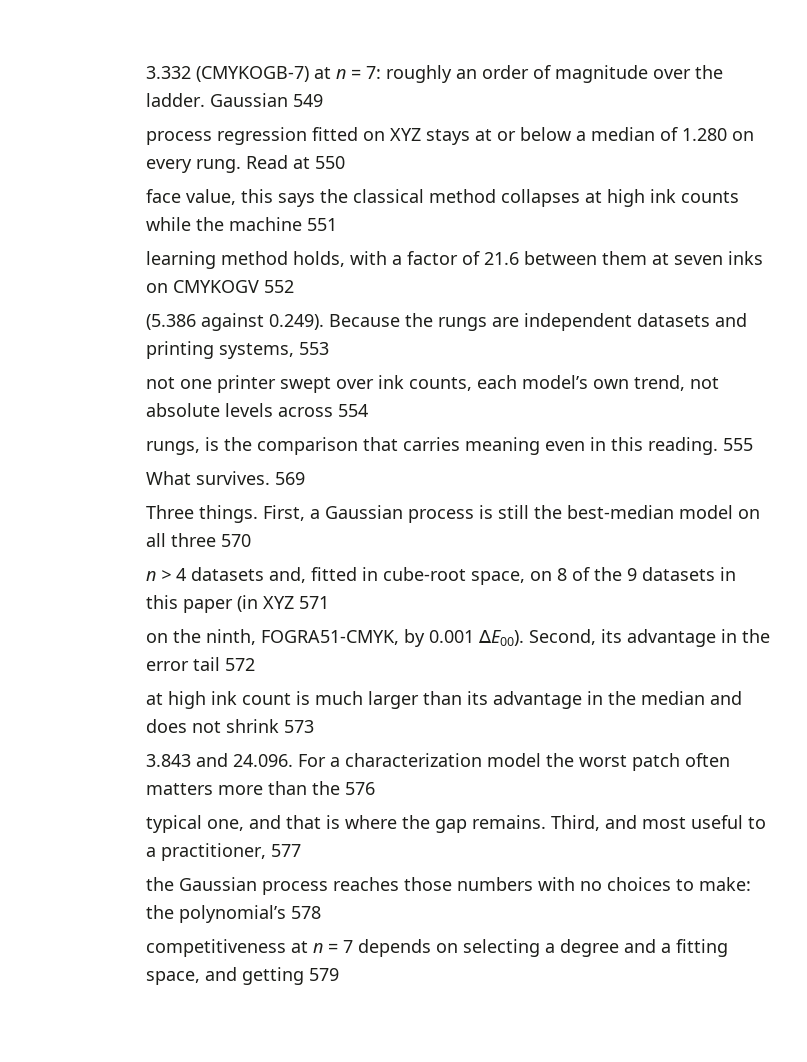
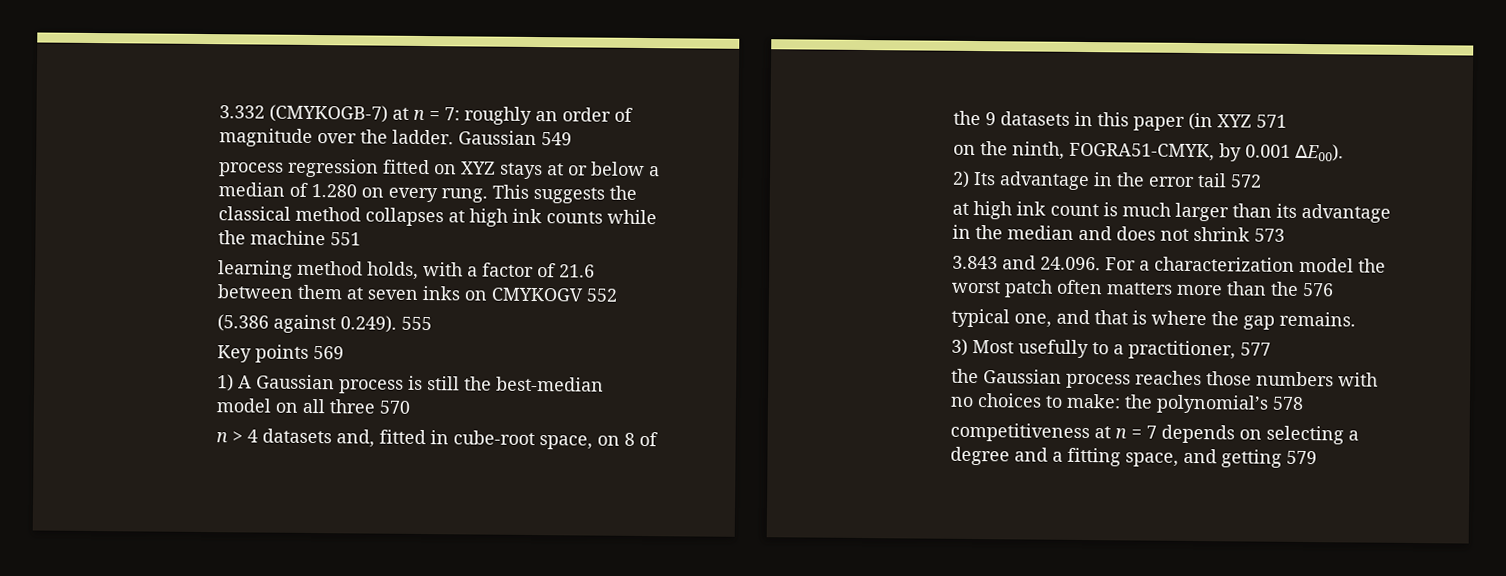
[245,155,345,169] [145,189,315,207] Read at 550 // face value, this says -> [491,184,605,204] This suggests
[328,313,747,331] [145,341,329,359] [145,375,719,393] [145,403,368,417] [145,437,718,455] Because the rungs are independent datasets and printing systems, 553 // not one printer swept over ink counts, each model’s own trend, not absolute levels across 554 // rungs, is the comparison that carries meaning even in this reading. -> (397, 324) none
[145,471,270,485] What survives. -> [216,344,309,363] Key points
[145,505,320,523] Three things. First, a -> [216,374,252,392] 1) A
[528,629,622,645] Second, its -> [951,170,996,188] // 2) Its
[550,815,743,831] Third, and most useful -> [950,338,1089,359] // 3) Most usefully

